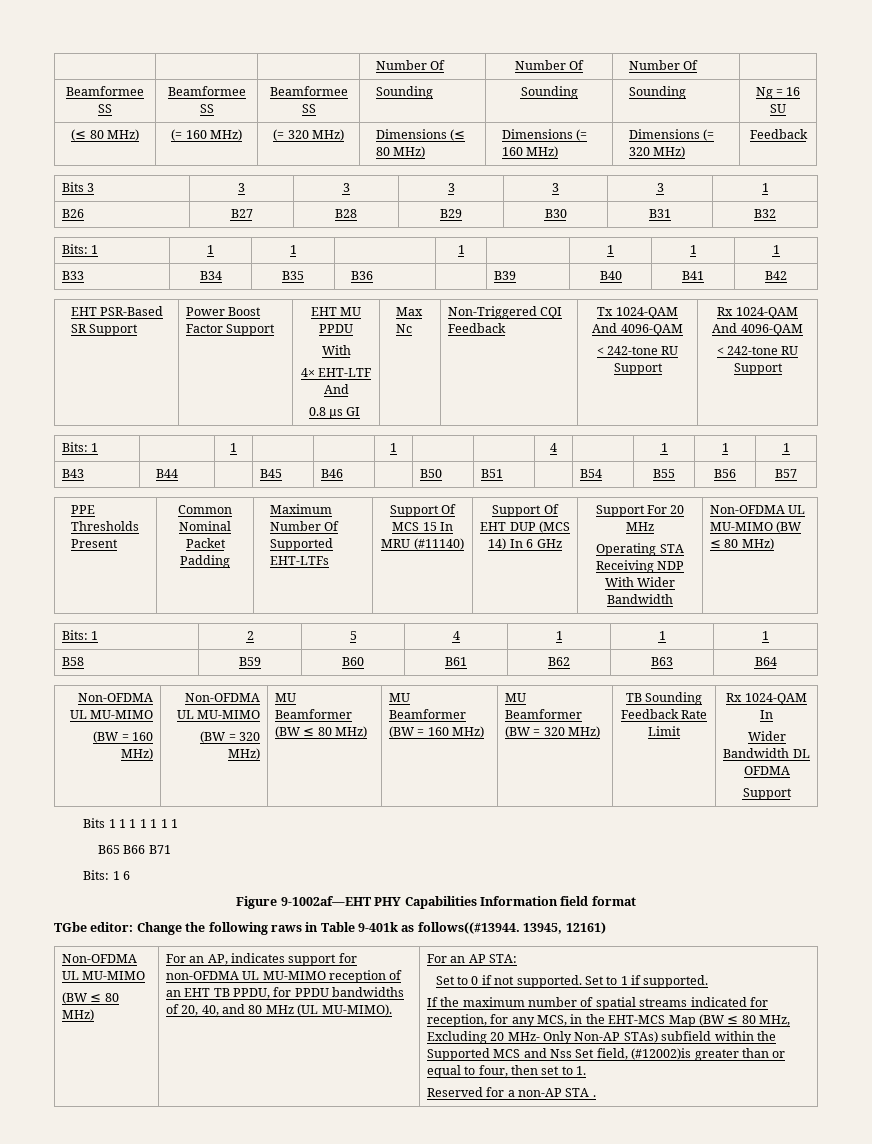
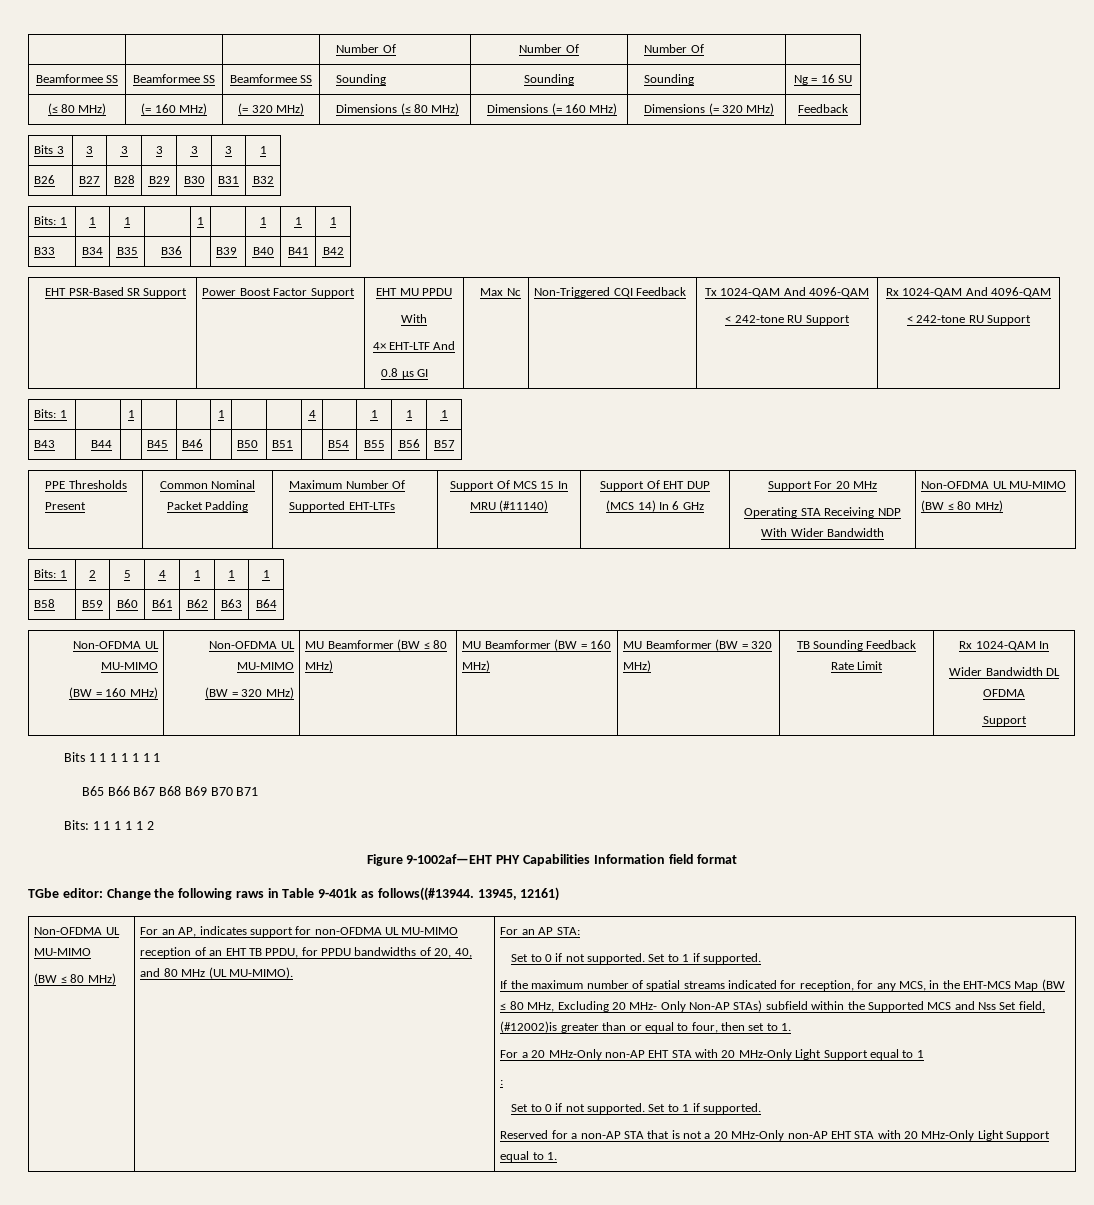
(146, 849) none -> [133,786,233,796] B67 B68 B69 B70
[123,871,131,880] 6 -> [103,821,154,830] 1 1 1 1 2
(587, 1070) none -> [500,1049,924,1060] [500,1080,504,1085] [511,1103,761,1114] // For a 20 MHz-Only non-AP EHT STA with 20 MHz-Only Light Support equal to 1 // : // Set to 0 if not supported. Set to 1 if supported.
[592,1095,596,1097] . -> [647,1130,1051,1141] [500,1151,558,1162] that is not a 20 MHz-Only non-AP EHT STA with 20 MHz-Only Light Support equal to 1.

